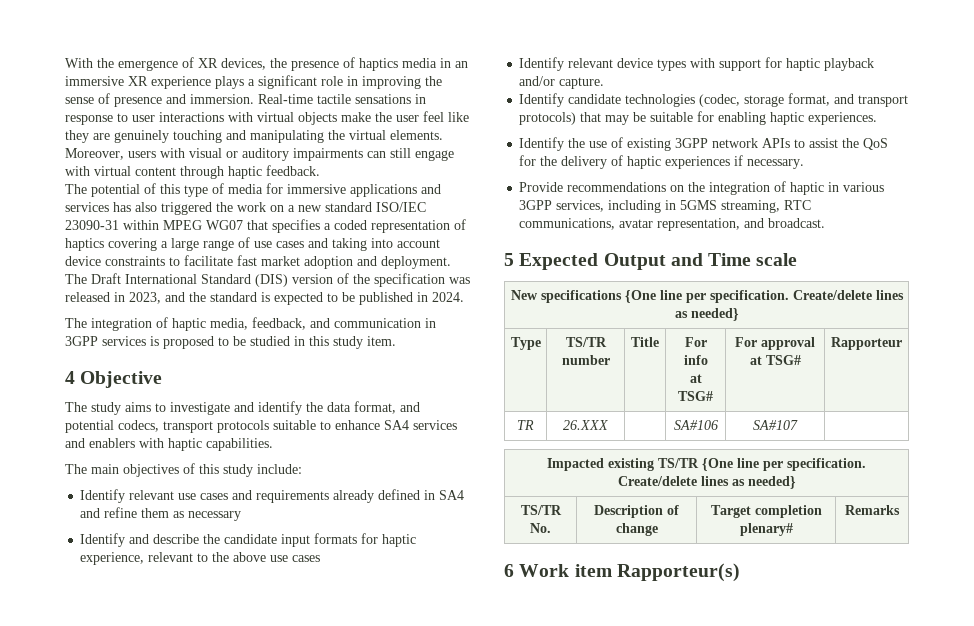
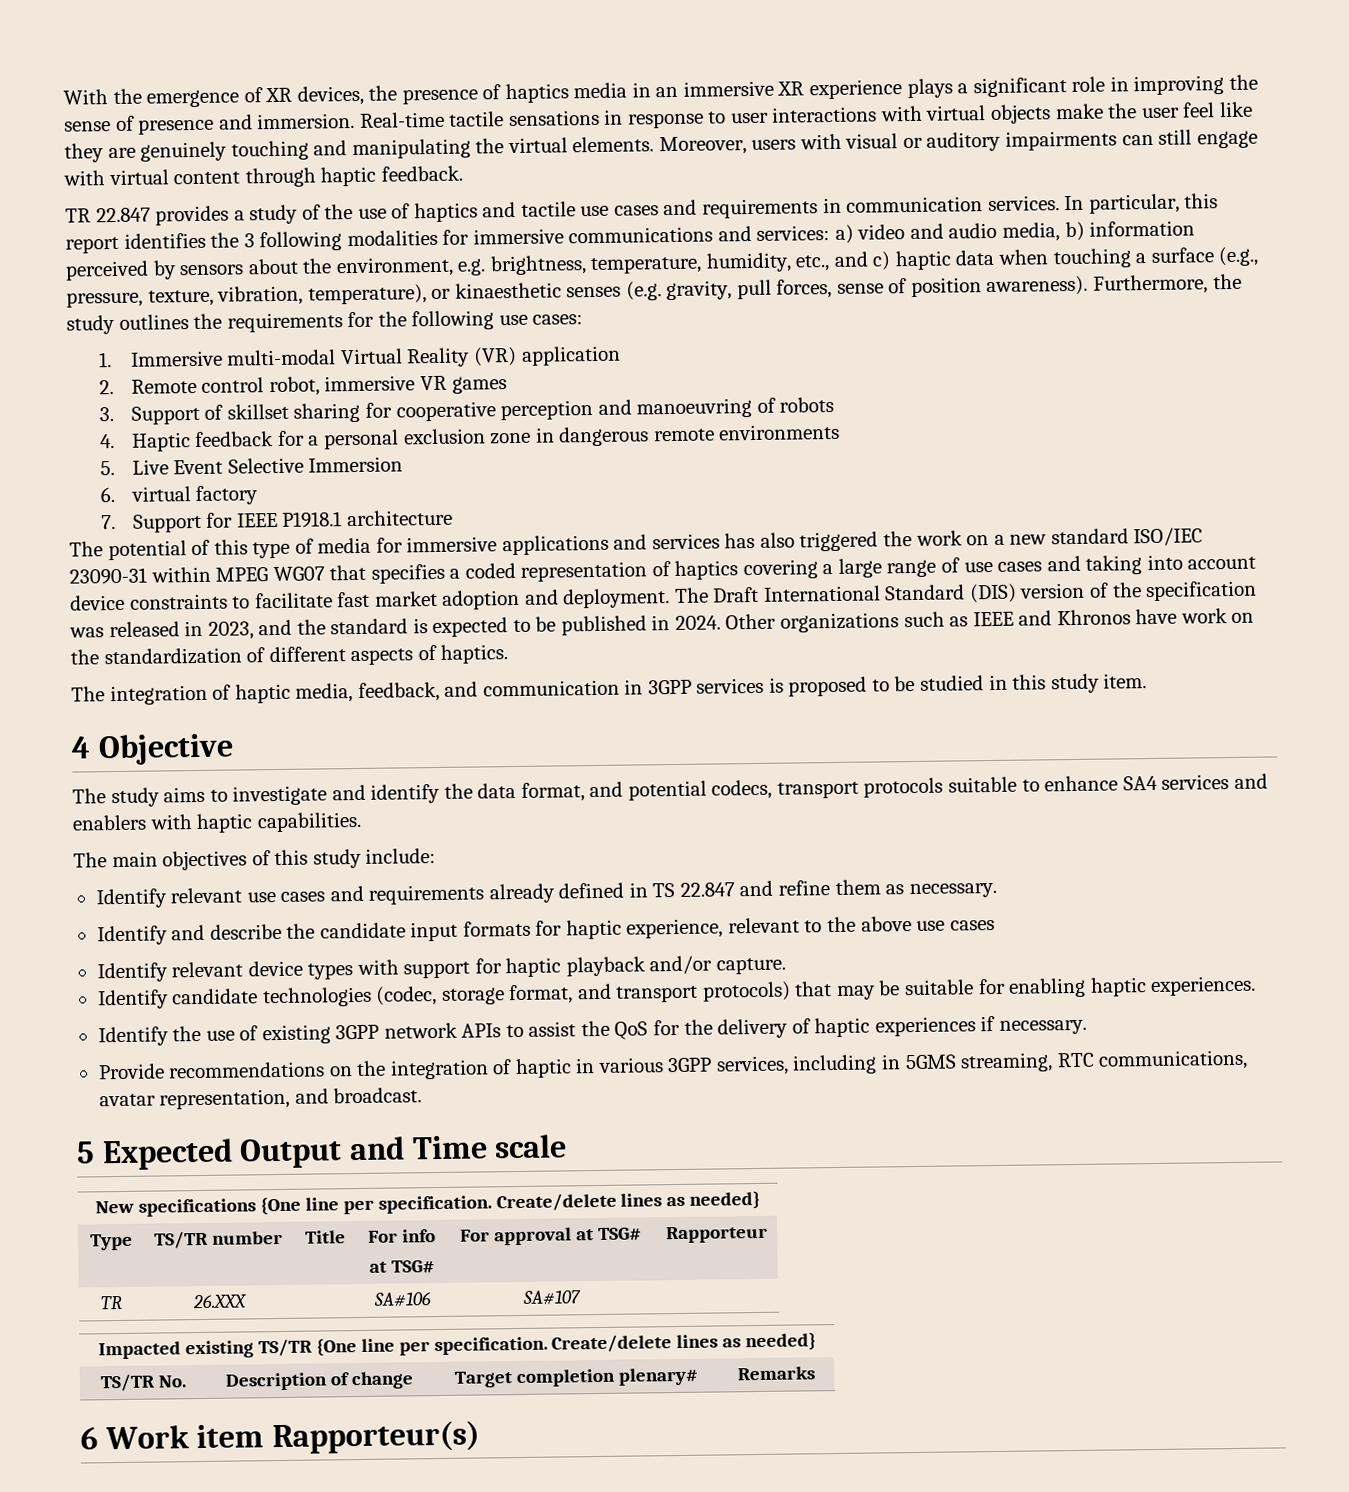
(320, 170) none -> [65,193,1219,226] [65,220,1196,254] [65,246,1260,281] [66,273,1242,308] [66,310,584,335] [98,345,621,368] [98,375,507,397] [98,396,835,425] [99,423,841,452] [99,456,404,476] [99,485,259,505] [100,509,454,533] // TR 22.847 provides a study of the use of haptics and tactile use cases and requirements in communication services. In particular, this report identifies the 3 following modalities for immersive communications and services: a) video and audio media, b) information perceived by sensors about the environment, e.g. brightness, temperature, humidity, etc., and c) haptic data when touching a surface (e.g., pressure, texture, vibration, temperature), or kinaesthetic senses (e.g. gravity, pull forces, sense of position awareness). Furthermore, the study outlines the requirements for the following use cases: // 1. Immersive multi-modal Virtual Reality (VR) application // 2. Remote control robot, immersive VR games // 3. Support of skillset sharing for cooperative perception and manoeuvring of robots // 4. Haptic feedback for a personal exclusion zone in dangerous remote environments // 5. Live Event Selective Immersion // 6. virtual factory // 7. Support for IEEE P1918.1 architecture
(464, 297) none -> [725,608,1255,633] [70,644,509,666] Other organizations such as IEEE and Khronos have work on the standardization of different aspects of haptics.
[439,490,465,500] SA4 -> [652,882,735,898] TS 22.847
[188,511,242,521] necessary -> [908,882,997,899] necessary.

